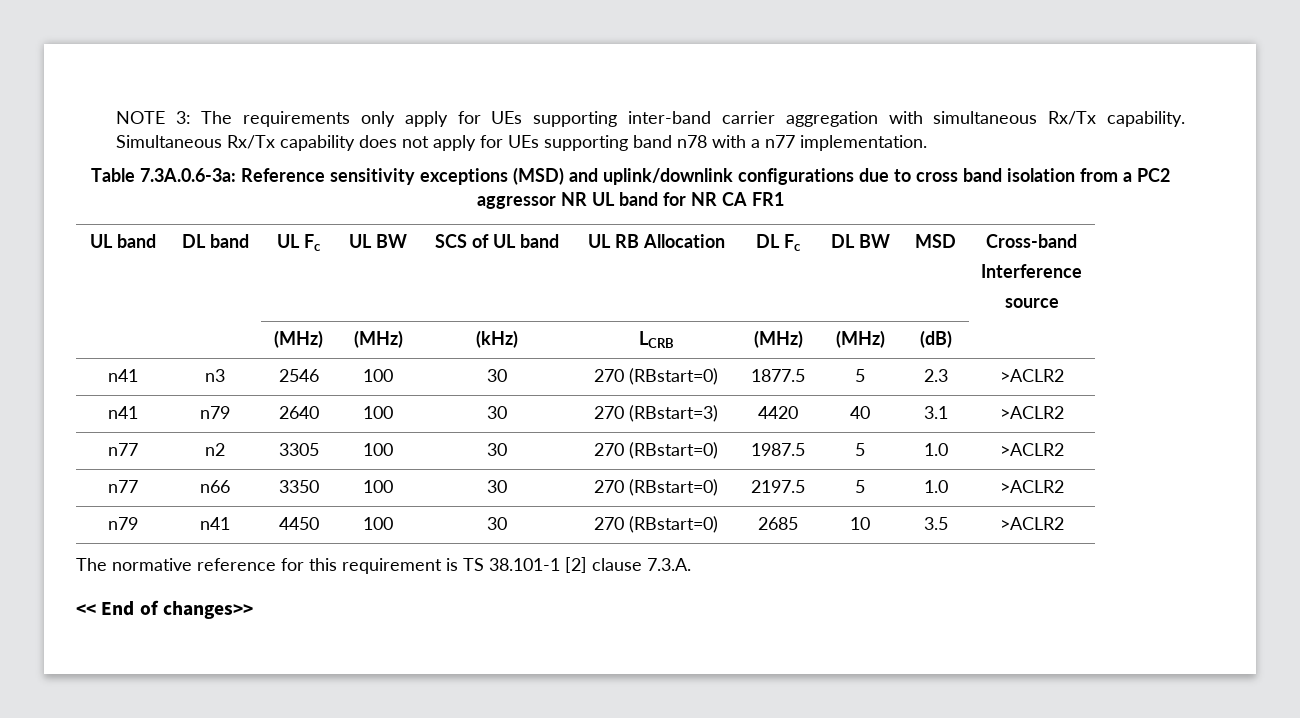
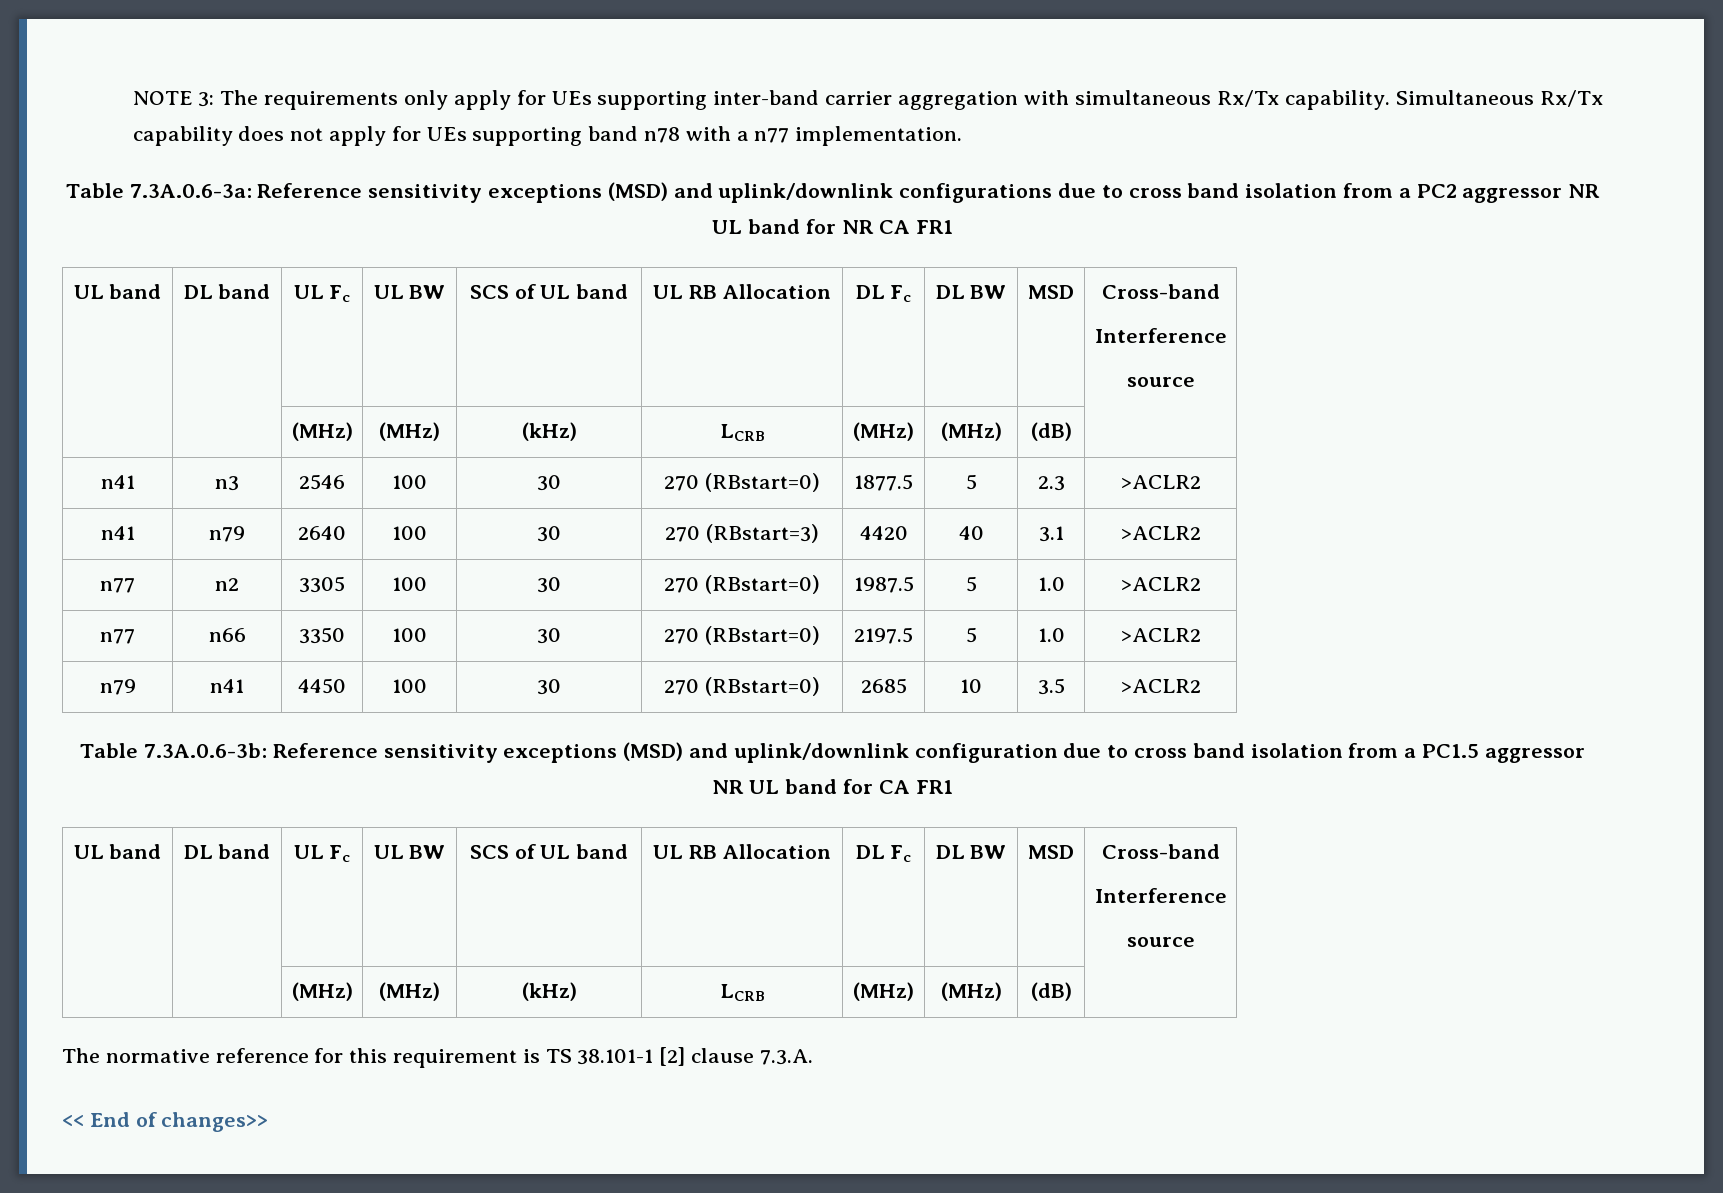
(1064, 523) none -> [80,742,1585,763] [712,779,953,794] [73,844,162,859] [183,844,271,859] [293,845,351,862] [373,845,446,859] [469,844,629,859] [653,844,831,859] [855,845,912,862] [935,845,1007,859] [1028,845,1074,859] [1101,844,1220,859] [1094,888,1227,903] [1126,937,1195,947] [291,982,353,1001] [379,982,440,1001] [521,982,577,1001] [720,984,764,1001] [853,982,914,1001] [940,982,1002,1001] [1030,982,1072,1001] // Table 7.3A.0.6-3b: Reference sensitivity exceptions (MSD) and uplink/downlink configuration due to cross band isolation from a PC1.5 aggressor NR UL band for CA FR1 // UL band | DL band | UL Fc | UL BW | SCS of UL band | UL RB Allocation | DL Fc | DL BW | MSD | Cross-band // Interference // source // | | (MHz) | (MHz) | (kHz) | LCRB | (MHz) | (MHz) | (dB) |

